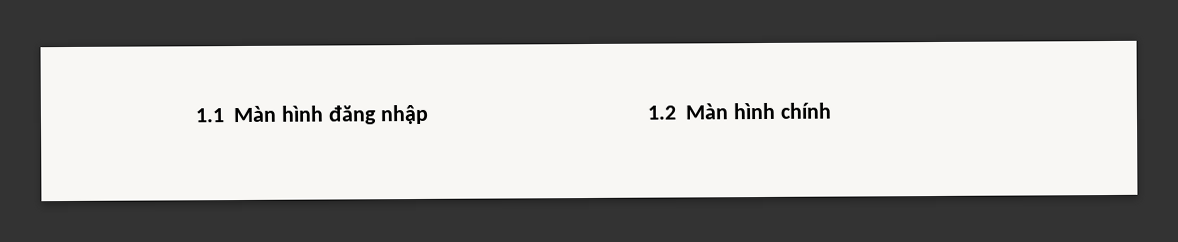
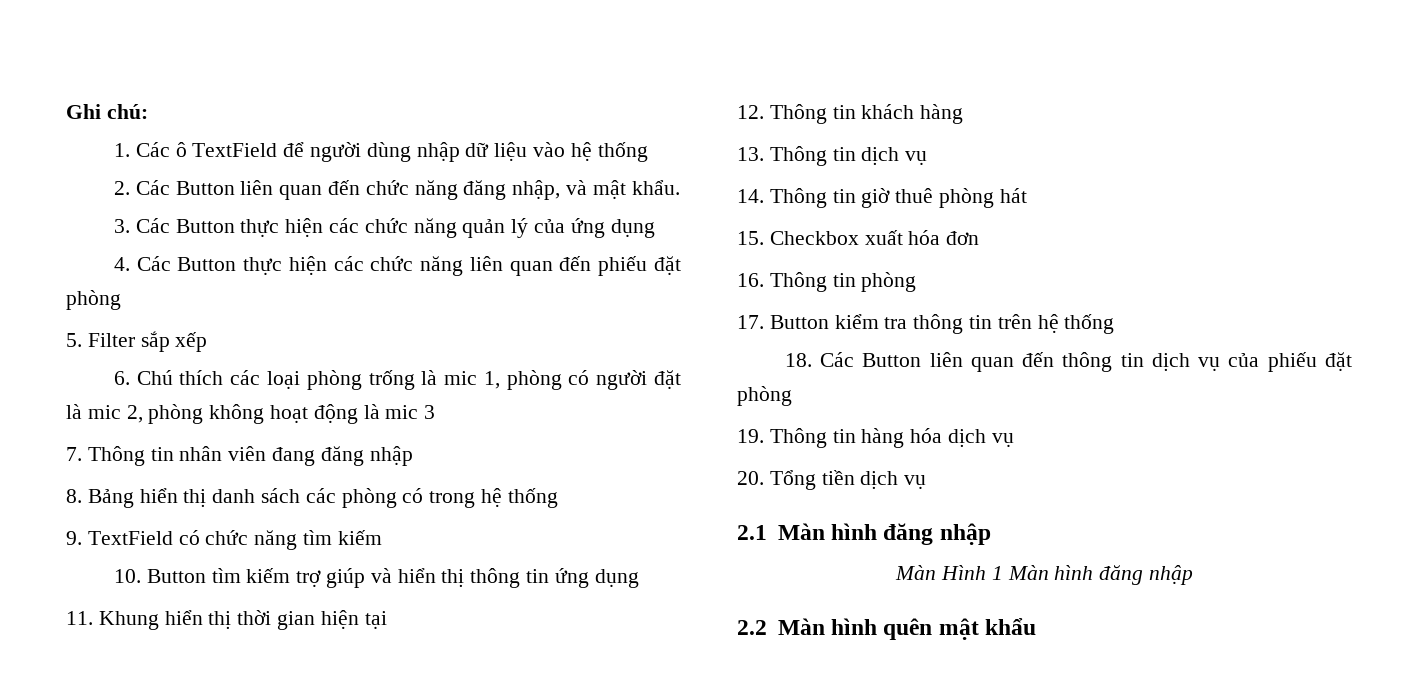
[194,104,429,125] [646,102,831,120] 1.1 Màn hình đăng nhập // 1.2 Màn hình chính -> [66,104,148,119] [113,142,648,162] [113,180,680,200] [113,218,655,238] [113,256,681,276] [66,290,121,310] [66,331,208,352] [113,370,681,390] [66,404,436,424] [66,446,413,466] [66,488,558,508] [66,530,382,550] [113,568,639,588] [66,610,387,630] [737,104,964,124] [737,146,928,166] [737,188,1027,208] [737,230,980,245] [737,272,917,292] [737,314,1115,334] [784,352,1352,372] [737,386,792,406] [737,428,1014,448] [737,470,927,490] [737,523,991,545] [895,565,1193,585] [737,618,1037,640] Ghi chú: // 1. Các ô TextField để người dùng nhập dữ liệu vào hệ thống // 2. Các Button liên quan đến chức năng đăng nhập, và mật khẩu. // 3. Các Button thực hiện các chức năng quản lý của ứng dụng // 4. Các Button thực hiện các chức năng liên quan đến phiếu đặt phòng // 5. Filter sắp xếp // 6. Chú thích các loại phòng trống là mic 1, phòng có người đặt là mic 2, phòng không hoạt động là mic 3 // 7. Thông tin nhân viên đang đăng nhập // 8. Bảng hiển thị danh sách các phòng có trong hệ thống // 9. TextField có chức năng tìm kiếm // 10. Button tìm kiếm trợ giúp và hiển thị thông tin ứng dụng // 11. Khung hiển thị thời gian hiện tại // 12. Thông tin khách hàng // 13. Thông tin dịch vụ // 14. Thông tin giờ thuê phòng hát // 15. Checkbox xuất hóa đơn // 16. Thông tin phòng // 17. Button kiểm tra thông tin trên hệ thống // 18. Các Button liên quan đến thông tin dịch vụ của phiếu đặt phòng // 19. Thông tin hàng hóa dịch vụ // 20. Tổng tiền dịch vụ // 2.1 Màn hình đăng nhập // Màn Hình 1 Màn hình đăng nhập // 2.2 Màn hình quên mật khẩu

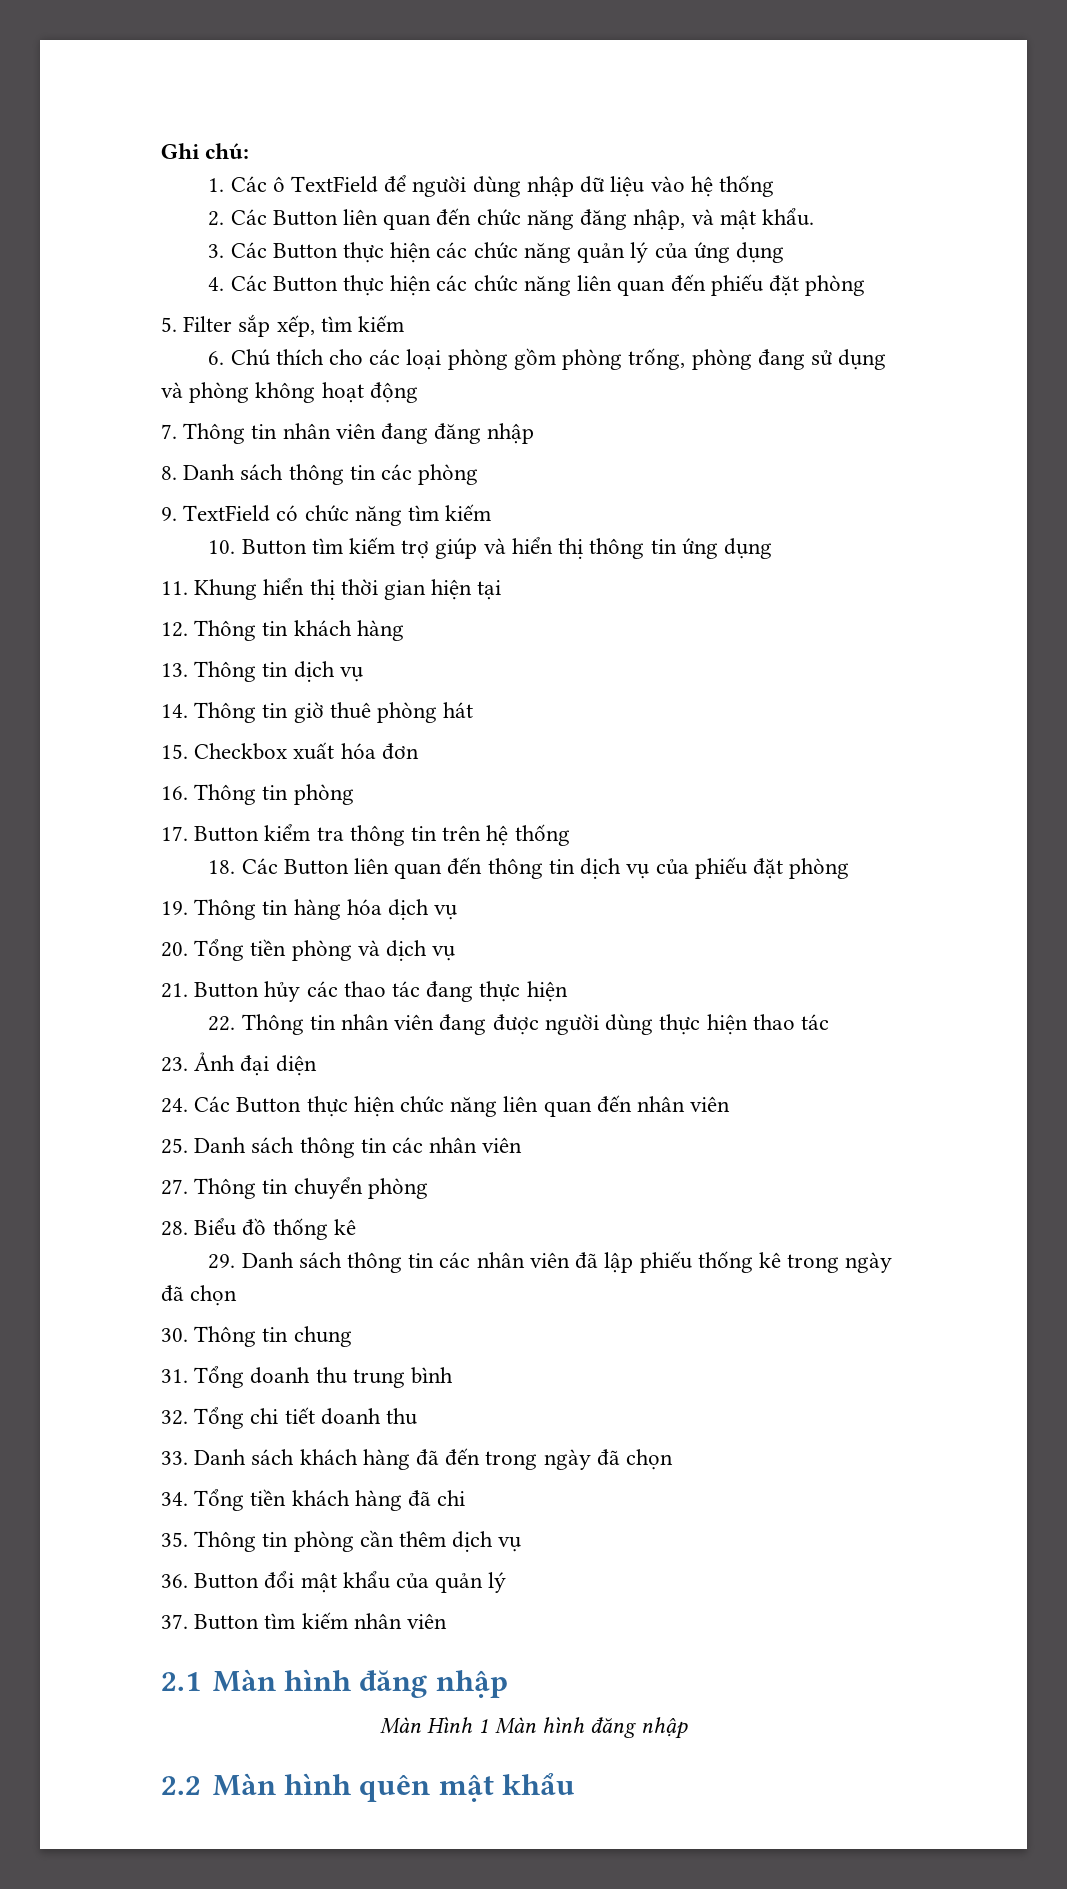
[175,332,208,352] xếp -> [276,315,405,337] xếp, tìm kiếm
(224, 377) none -> [329,349,364,365] cho
[368,370,681,390] [66,404,143,423] trống là mic 1, phòng có người đặt là mic 2, -> [513,348,887,370] [161,382,183,398] gồm phòng trống, phòng đang sử dụng và
[363,404,436,419] là mic 3 -> (418, 392) none
[87,488,558,508] Bảng hiển thị danh sách các phòng có trong hệ thống -> [183,464,479,485] Danh sách thông tin các phòng
[860,471,927,489] dịch vụ -> [291,940,456,961] [161,981,568,1002] [208,1014,829,1035] [161,1052,317,1076] [161,1095,731,1117] [161,1137,523,1158] [161,1177,428,1199] [161,1218,356,1240] [208,1251,893,1273] [161,1285,238,1306] [161,1326,352,1347] [161,1366,454,1388] [161,1407,418,1429] [161,1448,674,1470] [161,1489,466,1511] [161,1530,522,1552] [161,1571,507,1593] [161,1612,448,1630] phòng và dịch vụ // 21. Button hủy các thao tác đang thực hiện // 22. Thông tin nhân viên đang được người dùng thực hiện thao tác // 23. Ảnh đại diện // 24. Các Button thực hiện chức năng liên quan đến nhân viên // 25. Danh sách thông tin các nhân viên // 27. Thông tin chuyển phòng // 28. Biểu đồ thống kê // 29. Danh sách thông tin các nhân viên đã lập phiếu thống kê trong ngày đã chọn // 30. Thông tin chung // 31. Tổng doanh thu trung bình // 32. Tổng chi tiết doanh thu // 33. Danh sách khách hàng đã đến trong ngày đã chọn // 34. Tổng tiền khách hàng đã chi // 35. Thông tin phòng cần thêm dịch vụ // 36. Button đổi mật khẩu của quản lý // 37. Button tìm kiếm nhân viên

